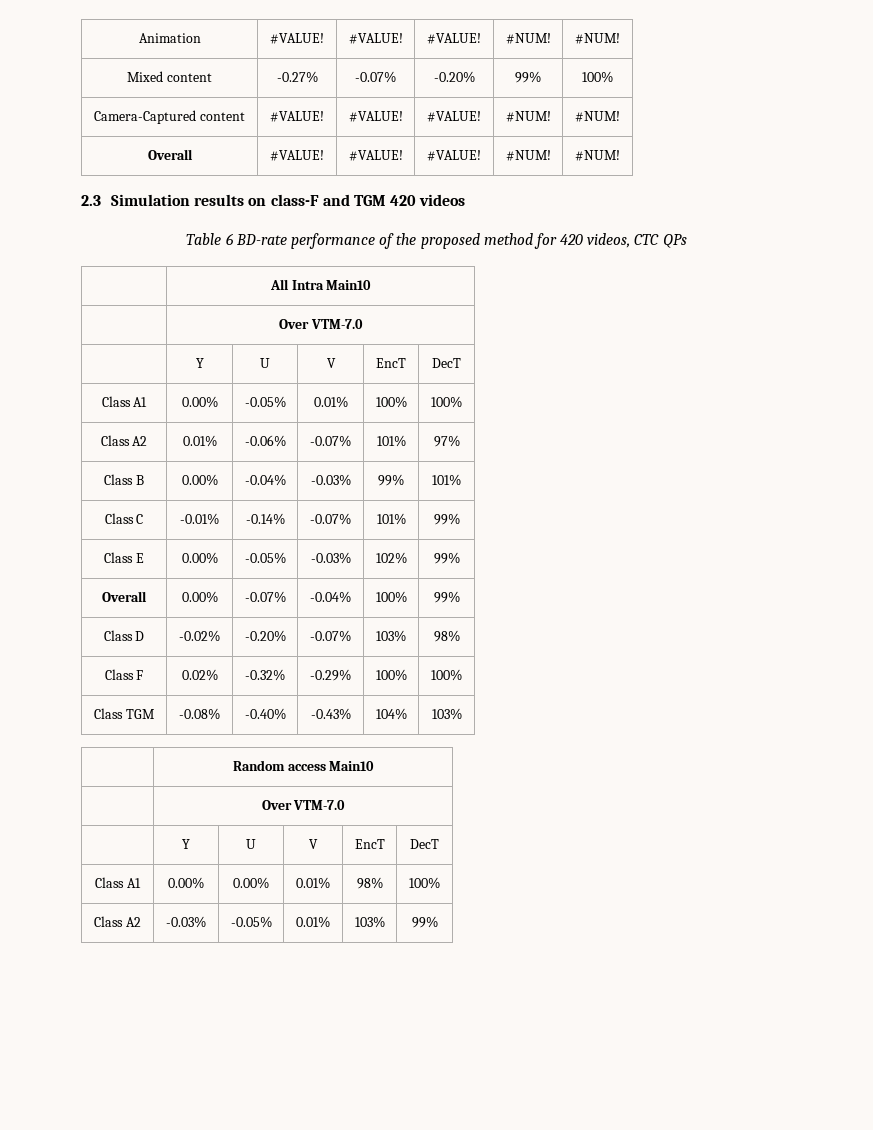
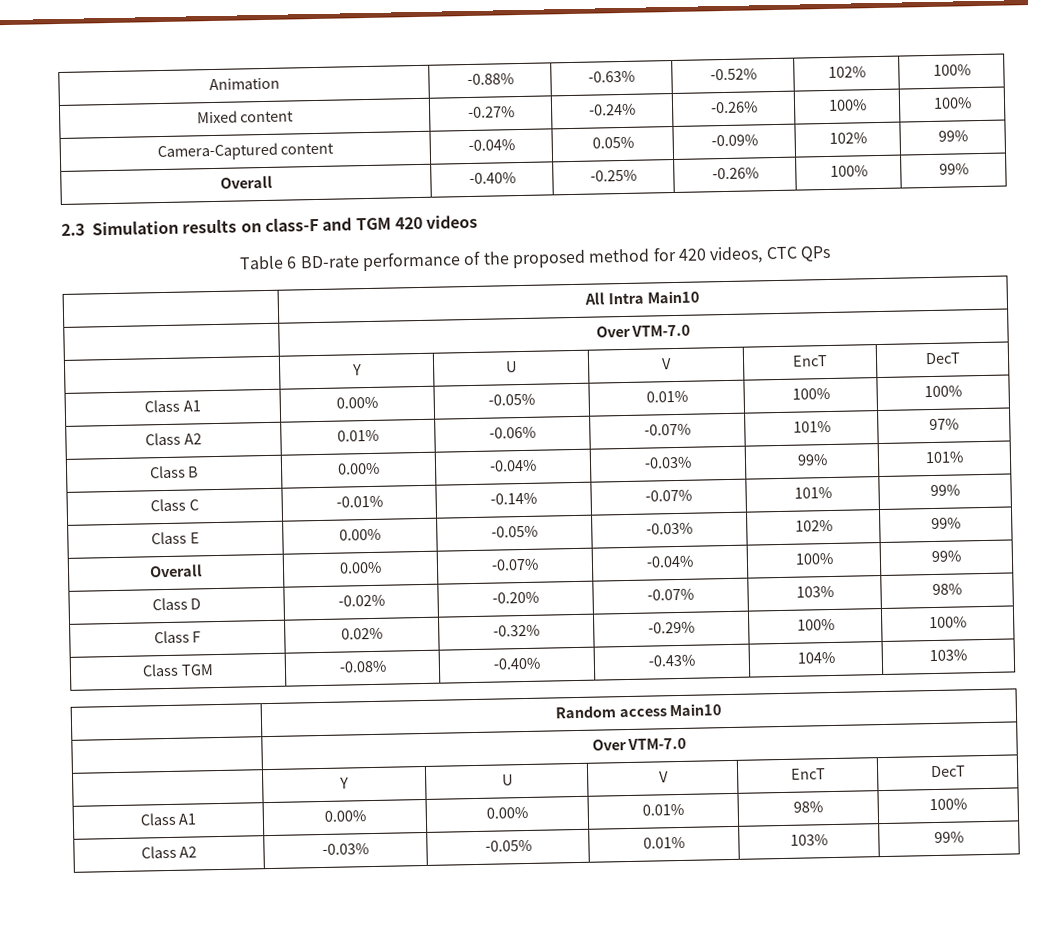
[270,33,324,44] [348,33,403,44] [427,33,481,44] [505,33,551,44] [575,33,620,44] #VALUE! | #VALUE! | #VALUE! | #NUM! | #NUM! -> [466,73,514,86] [588,70,635,83] [709,68,757,81] [827,66,866,78] [932,64,971,76] -0.88% | -0.63% | -0.52% | 102% | 100%
[355,71,396,83] [433,71,475,83] [515,71,541,83] -0.07% | -0.20% | 99% -> [588,103,636,116] [709,101,758,114] [827,99,867,111] -0.24% | -0.26% | 100%
[270,111,324,122] [348,111,403,122] [427,111,481,122] [505,111,551,122] [575,111,620,122] [147,149,193,160] [270,150,324,161] [348,150,403,161] [427,150,481,161] [505,150,551,161] [575,150,620,161] #VALUE! | #VALUE! | #VALUE! | #NUM! | #NUM! // Overall | #VALUE! | #VALUE! | #VALUE! | #NUM! | #NUM! -> [467,139,515,152] [591,136,634,149] [710,134,758,147] [828,132,867,144] [937,130,968,142] [219,175,273,189] [468,172,516,185] [590,169,637,182] [711,167,759,180] [829,165,868,177] [938,163,969,175] -0.04% | 0.05% | -0.09% | 102% | 99% // Overall | -0.40% | -0.25% | -0.26% | 100% | 99%

